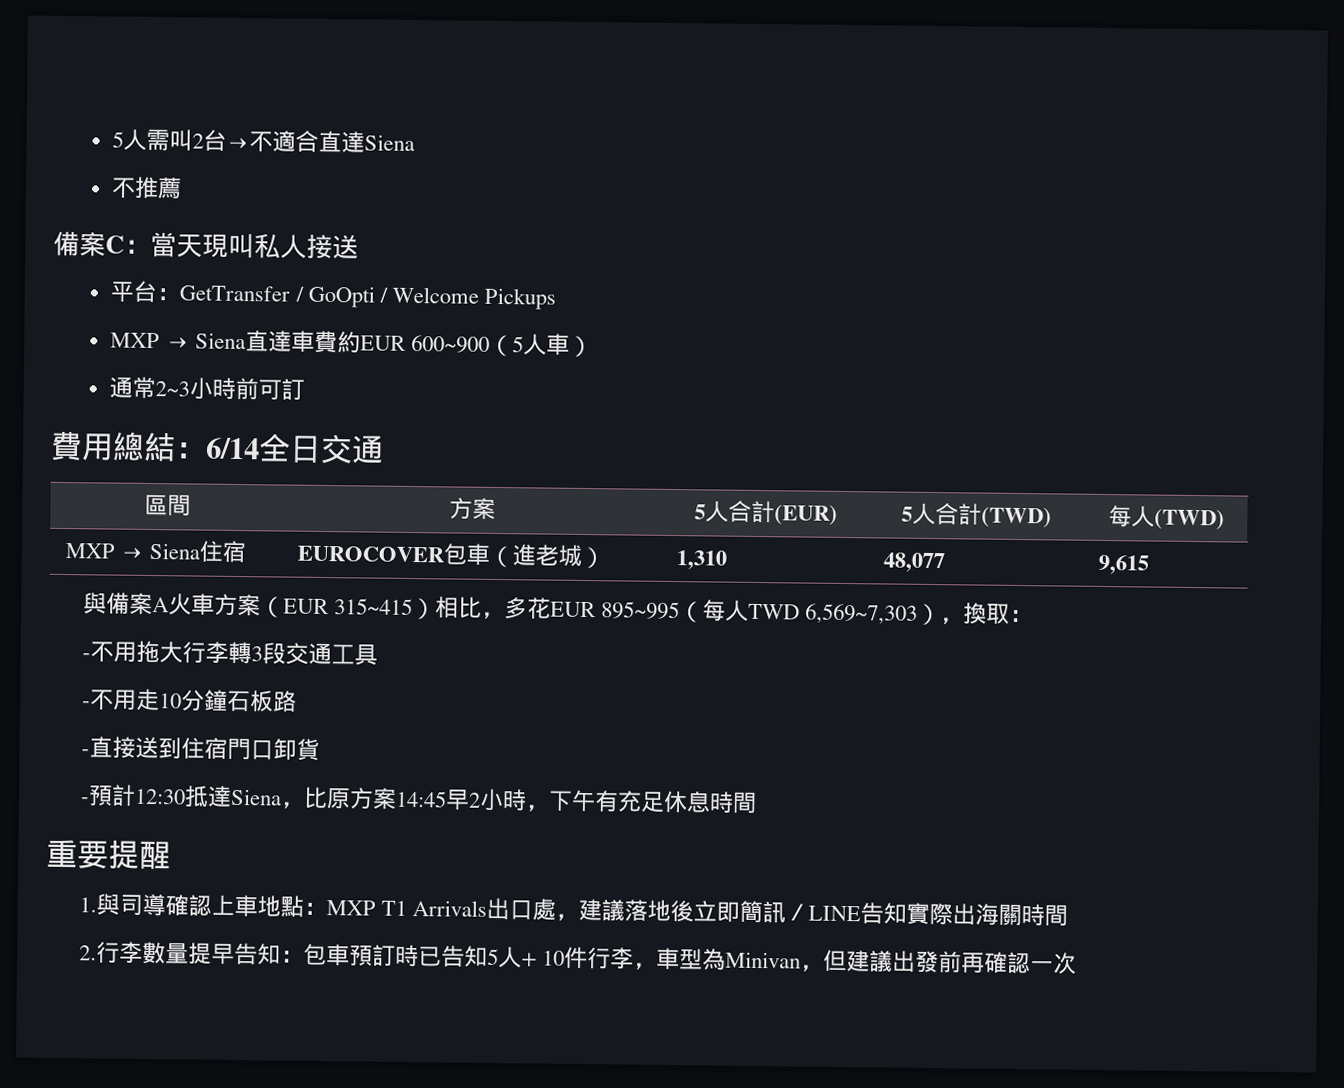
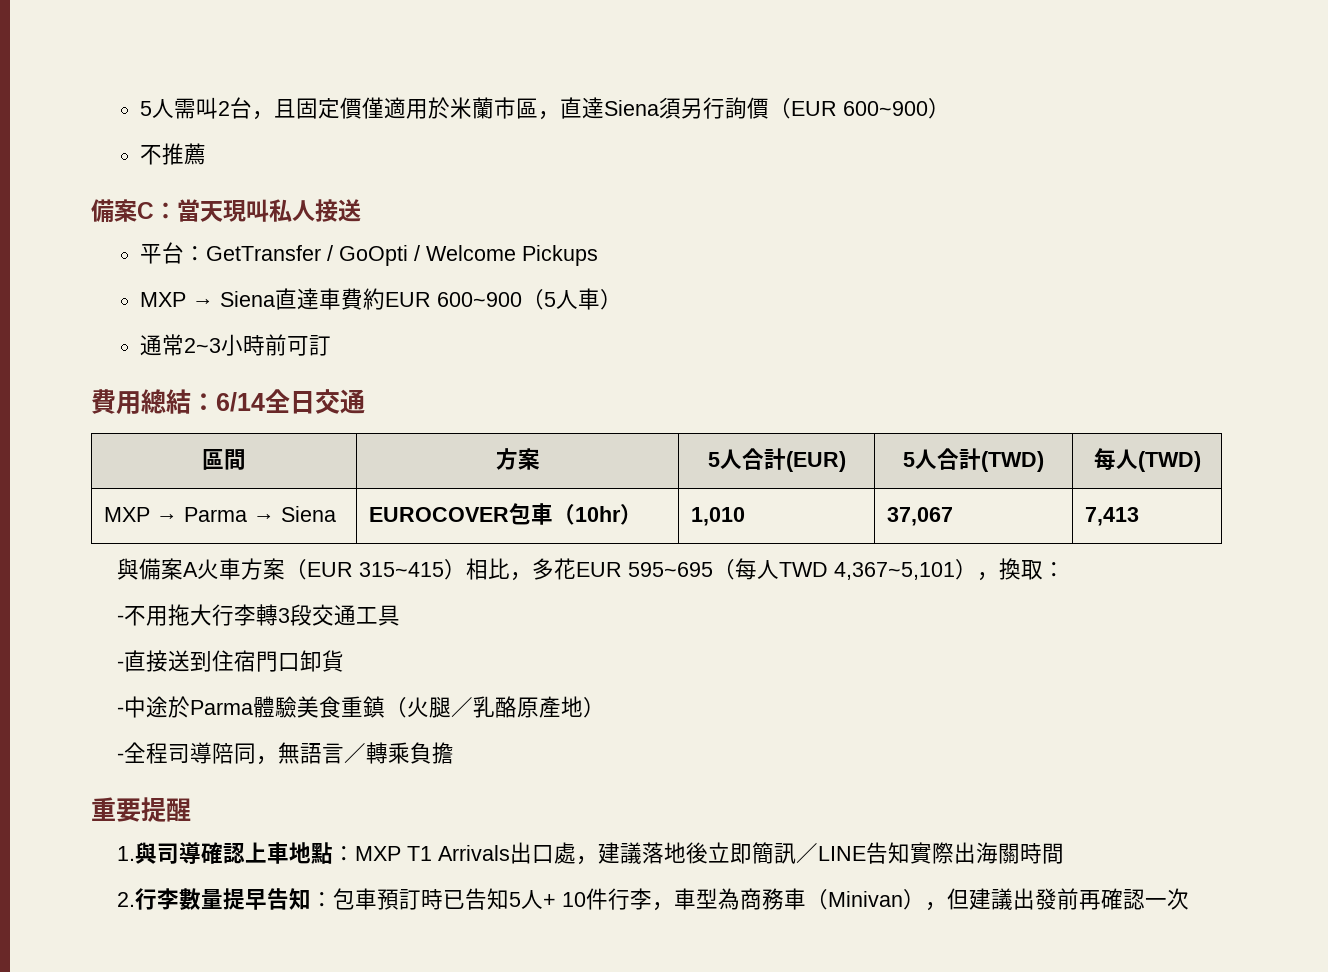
[226,130,416,153] →不適合直達Siena -> [252,97,951,120] ，且固定價僅適用於米蘭市區，直達Siena須另行詢價（EUR 600~900）
[149,540,248,564] Siena住宿 -> [184,506,337,522] Parma → Siena
[511,544,582,567] 進老城 -> [575,506,622,522] 10hr
[675,550,727,570] [882,552,945,573] [1097,554,1149,575] 1,310 | 48,077 | 9,615 -> [691,507,746,526] [887,507,954,526] [1085,507,1140,526] 1,010 | 37,067 | 7,413
[600,601,680,620] 895~995 -> [627,562,713,577] 595~695
[804,603,918,625] 6,569~7,303 -> [833,562,955,580] 4,367~5,101
[81,688,297,713] // -不用走10分鐘石板路 -> (400, 615) none
[87,784,757,814] 預計12:30抵達Siena，比原方案14:45早2小時，下午有充足休息時間 -> [123,696,605,718] [116,742,454,765] 中途於Parma體驗美食重鎮（火腿／乳酪原產地） // -全程司導陪同，無語言／轉乘負擔
[724,951,801,969] Minivan -> [739,888,925,910] 商務車（Minivan）

